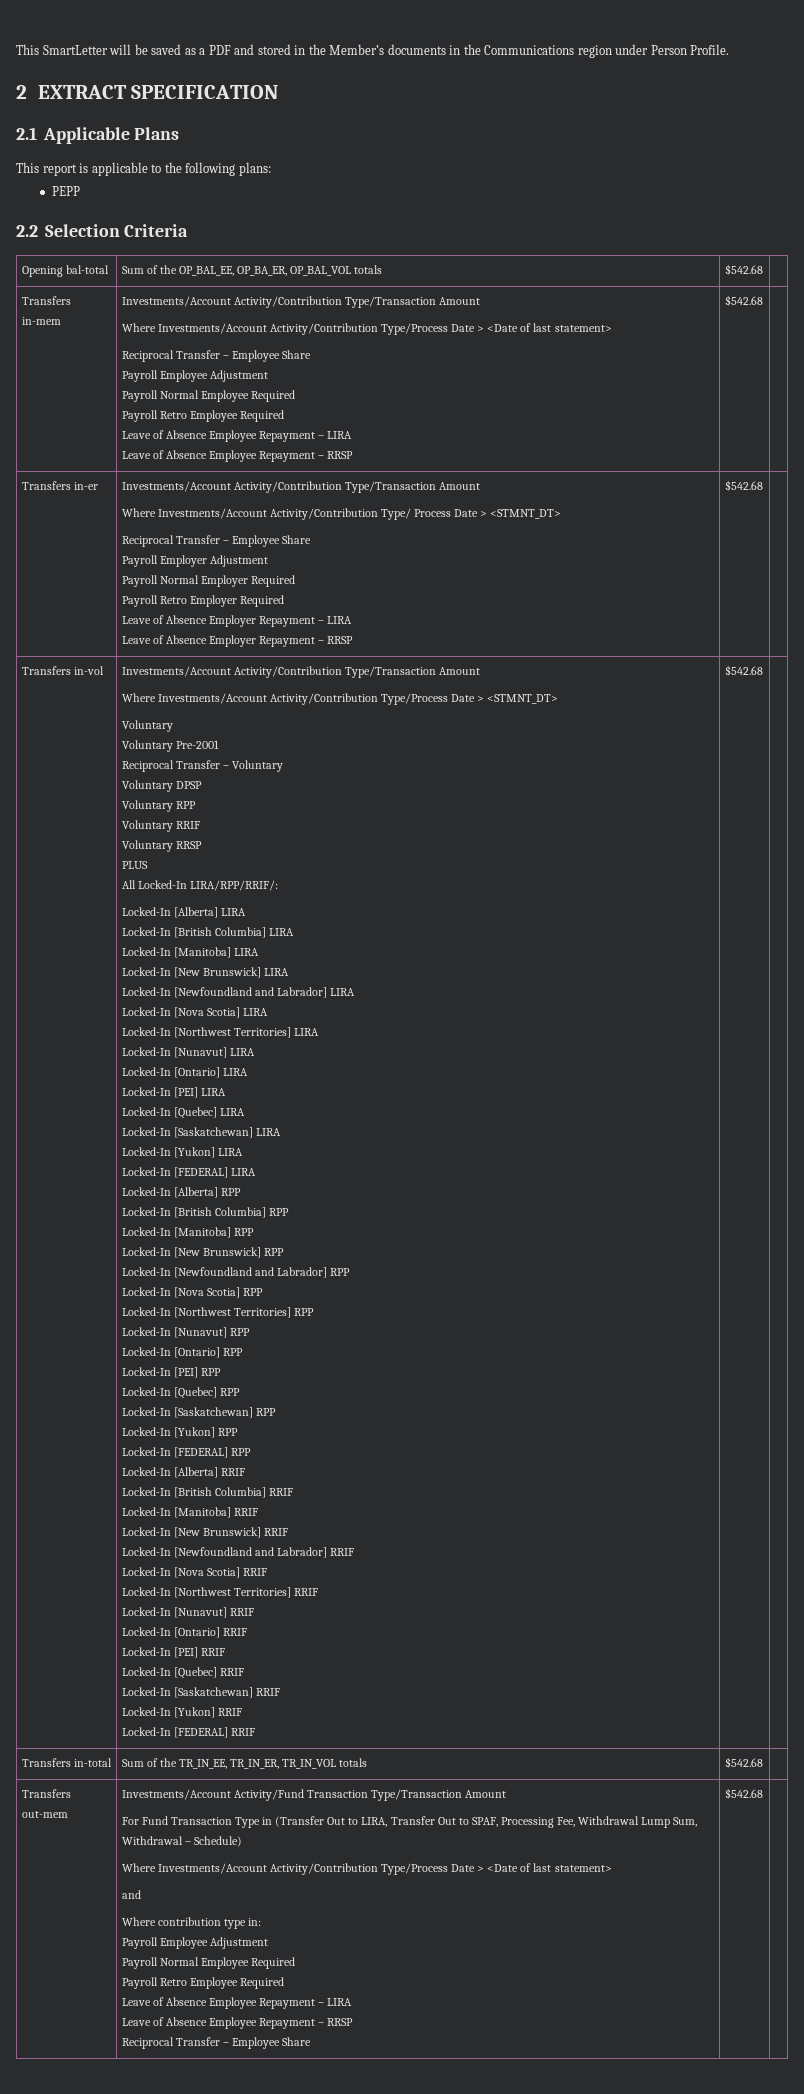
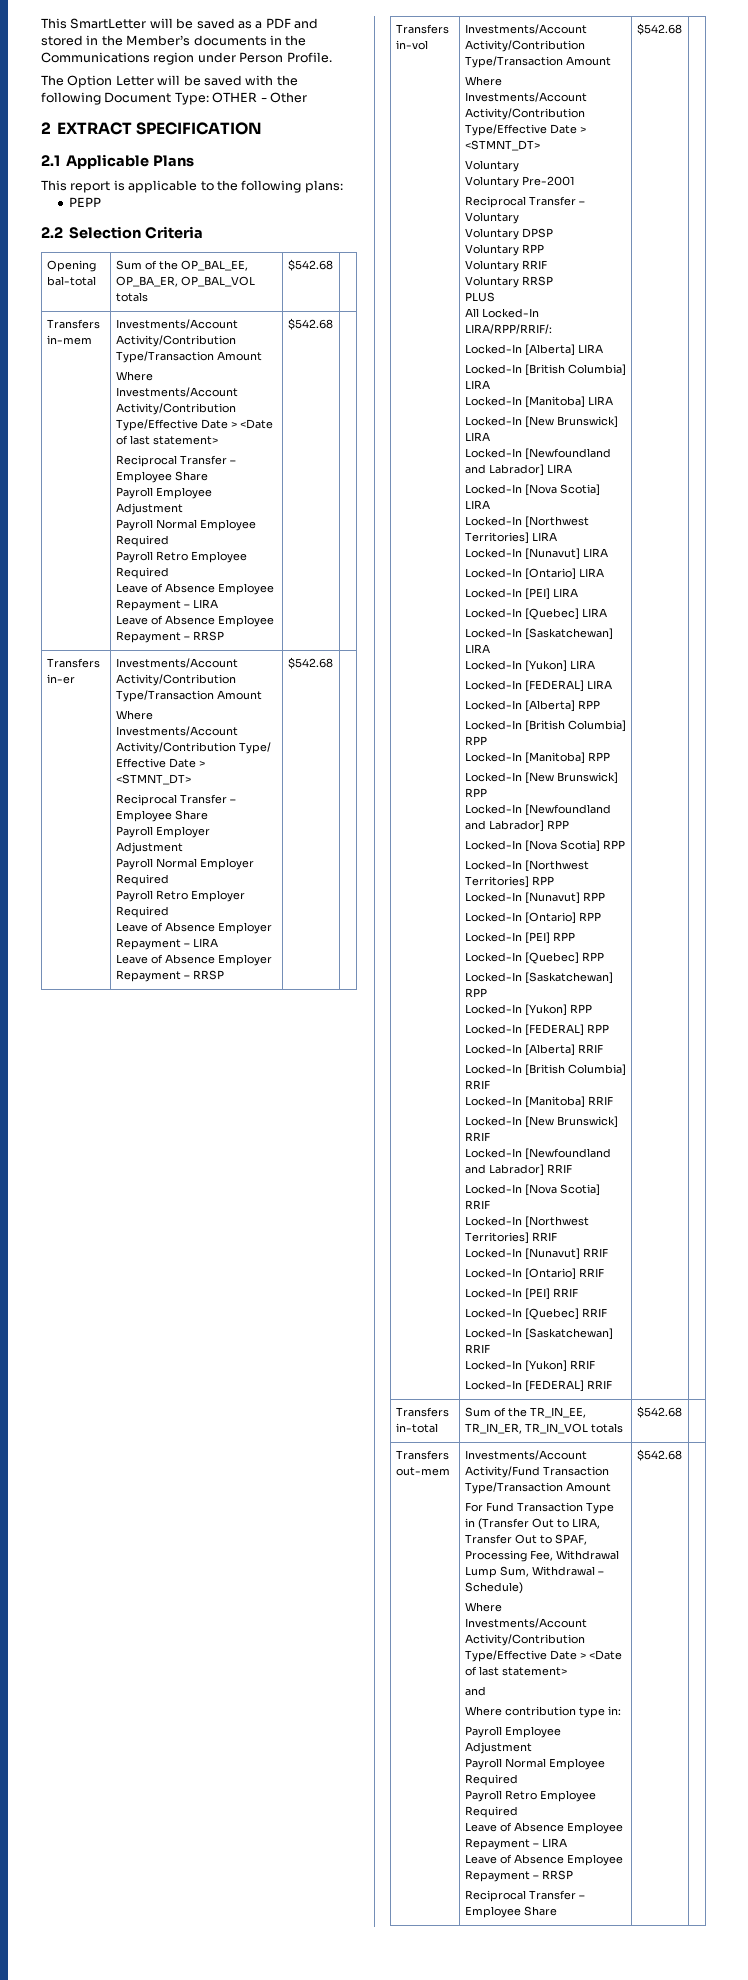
(730, 49) none -> [41,75,298,88] [41,92,307,105] // The Option Letter will be saved with the following Document Type: OTHER - Other
[380,323,448,335] Type/Process -> [115,419,198,431] Type/Effective
[413,509,451,517] Process -> [115,758,166,768] Effective
[380,693,448,705] Type/Process -> [464,124,547,136] Type/Effective
[380,1863,448,1875] Type/Process -> [464,1650,547,1662] Type/Effective

